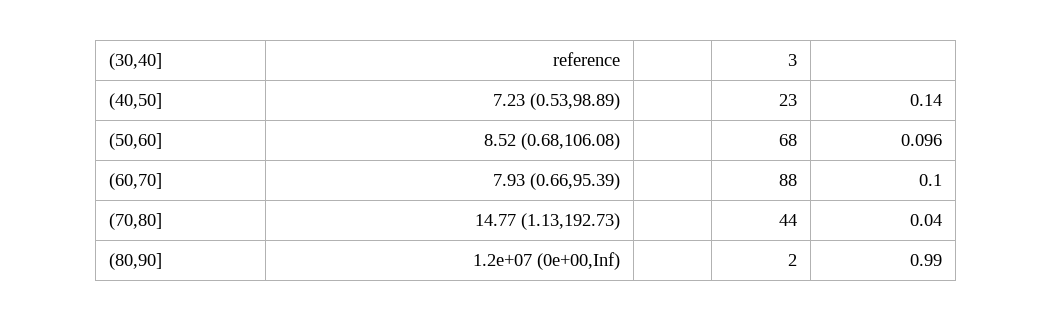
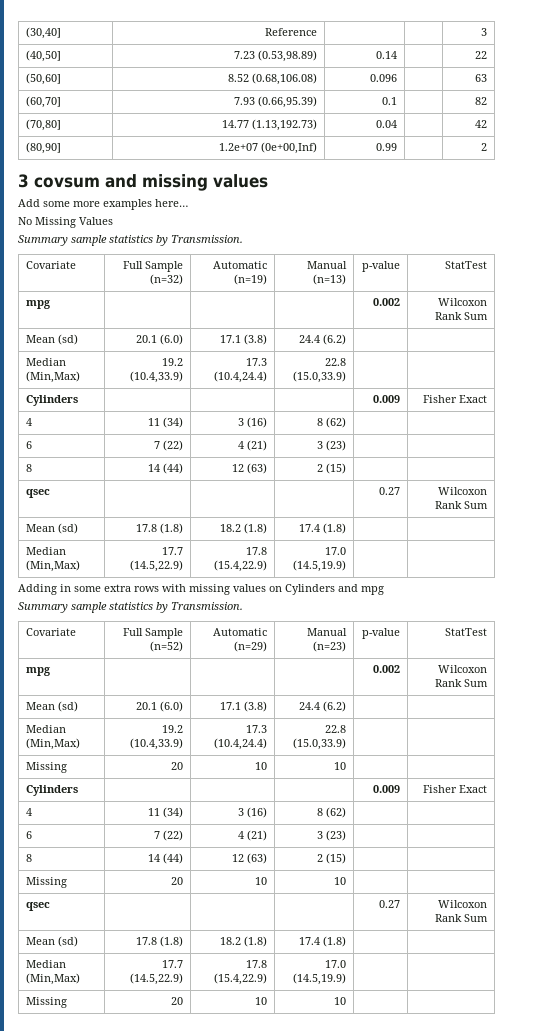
[552,52,620,66] [787,54,797,66] reference | | 3 | -> [265,28,318,36] [481,28,488,36] Reference | | | 3
[778,94,797,106] [909,94,942,106] | 23 | 0.14 -> [376,51,398,59] [475,51,488,59] 0.14 | | 22
[778,134,797,146] [900,134,942,146] | 68 | 0.096 -> [370,74,398,82] [475,74,488,82] 0.096 | | 63
[778,174,797,186] [918,174,942,186] | 88 | 0.1 -> [382,97,398,105] [475,97,488,105] 0.1 | | 82
[778,214,797,226] [909,214,942,226] | 44 | 0.04 -> [376,120,398,128] [475,120,488,128] 0.04 | | 42
[787,254,797,266] [909,254,942,266] | | 2 | 0.99 -> [376,143,398,151] [481,143,488,151] [18,174,268,191] [18,199,188,210] [18,217,113,228] [18,235,243,246] [25,261,76,269] [123,261,184,272] [150,274,184,285] [213,261,268,269] [234,274,268,285] [307,261,348,269] [313,274,347,285] [362,261,401,272] [445,261,488,269] [25,300,51,309] [373,298,401,306] [438,298,488,306] [435,312,489,320] [25,334,78,345] [136,334,184,345] [220,334,268,345] [299,334,347,345] [25,358,66,366] [25,371,80,383] [162,358,184,366] [130,371,184,383] [246,358,268,366] [214,371,268,383] [325,358,347,366] [293,371,347,383] [25,395,78,406] [373,395,401,403] [423,395,488,403] [25,418,32,426] [148,417,184,428] [238,417,268,428] [317,417,347,428] [25,441,32,449] [154,440,184,451] [238,440,268,451] [317,440,347,451] [25,464,32,472] [148,463,184,474] [232,463,268,474] [317,463,347,474] [25,489,50,498] [379,487,401,495] [438,487,488,495] [435,501,489,509] [25,523,78,534] [136,523,184,534] [220,523,268,534] [299,523,347,534] [25,547,66,555] [25,560,80,572] [162,547,184,555] [130,560,184,572] [246,547,268,555] [214,560,268,572] [325,547,347,555] [293,560,347,572] [18,584,384,595] [18,602,243,613] [25,628,76,636] [123,628,184,639] [150,641,184,652] [213,628,268,636] [234,641,268,652] [307,628,348,636] [313,641,347,652] [362,628,401,639] [445,628,488,636] [25,667,51,676] [373,665,401,673] [438,665,488,673] [435,679,489,687] [25,701,78,712] [136,701,184,712] [220,701,268,712] [299,701,347,712] [25,725,66,733] [25,738,80,750] [162,725,184,733] [130,738,184,750] [246,725,268,733] [214,738,268,750] [325,725,347,733] [293,738,347,750] [25,762,67,773] [171,762,184,770] [255,762,268,770] [334,762,347,770] [25,785,78,796] [373,785,401,793] [423,785,488,793] [25,808,32,816] [148,807,184,818] [238,807,268,818] [317,807,347,818] [25,831,32,839] [154,830,184,841] [238,830,268,841] [317,830,347,841] [25,854,32,862] [148,853,184,864] [232,853,268,864] [317,853,347,864] [25,877,67,888] [171,877,184,885] [255,877,268,885] [334,877,347,885] [25,902,50,911] [379,900,401,908] [438,900,488,908] [435,914,489,922] [25,936,78,947] [136,936,184,947] [220,936,268,947] [299,936,347,947] [25,960,66,968] [25,973,80,985] [162,960,184,968] [130,973,184,985] [246,960,268,968] [214,973,268,985] [325,960,347,968] [293,973,347,985] [25,997,67,1008] [171,997,184,1005] [255,997,268,1005] [334,997,347,1005] | 0.99 | | 2 // 3 covsum and missing values // Add some more examples here… // No Missing Values // Summary sample statistics by Transmission. // Covariate | Full Sample (n=32) | Automatic (n=19) | Manual (n=13) | p-value | StatTest // mpg | | | | 0.002 | Wilcoxon Rank Sum // Mean (sd) | 20.1 (6.0) | 17.1 (3.8) | 24.4 (6.2) | | // Median (Min,Max) | 19.2 (10.4,33.9) | 17.3 (10.4,24.4) | 22.8 (15.0,33.9) | | // Cylinders | | | | 0.009 | Fisher Exact // 4 | 11 (34) | 3 (16) | 8 (62) | | // 6 | 7 (22) | 4 (21) | 3 (23) | | // 8 | 14 (44) | 12 (63) | 2 (15) | | // qsec | | | | 0.27 | Wilcoxon Rank Sum // Mean (sd) | 17.8 (1.8) | 18.2 (1.8) | 17.4 (1.8) | | // Median (Min,Max) | 17.7 (14.5,22.9) | 17.8 (15.4,22.9) | 17.0 (14.5,19.9) | | // Adding in some extra rows with missing values on Cylinders and mpg // Summary sample statistics by Transmission. // Covariate | Full Sample (n=52) | Automatic (n=29) | Manual (n=23) | p-value | StatTest // mpg | | | | 0.002 | Wilcoxon Rank Sum // Mean (sd) | 20.1 (6.0) | 17.1 (3.8) | 24.4 (6.2) | | // Median (Min,Max) | 19.2 (10.4,33.9) | 17.3 (10.4,24.4) | 22.8 (15.0,33.9) | | // Missing | 20 | 10 | 10 | | // Cylinders | | | | 0.009 | Fisher Exact // 4 | 11 (34) | 3 (16) | 8 (62) | | // 6 | 7 (22) | 4 (21) | 3 (23) | | // 8 | 14 (44) | 12 (63) | 2 (15) | | // Missing | 20 | 10 | 10 | | // qsec | | | | 0.27 | Wilcoxon Rank Sum // Mean (sd) | 17.8 (1.8) | 18.2 (1.8) | 17.4 (1.8) | | // Median (Min,Max) | 17.7 (14.5,22.9) | 17.8 (15.4,22.9) | 17.0 (14.5,19.9) | | // Missing | 20 | 10 | 10 | |

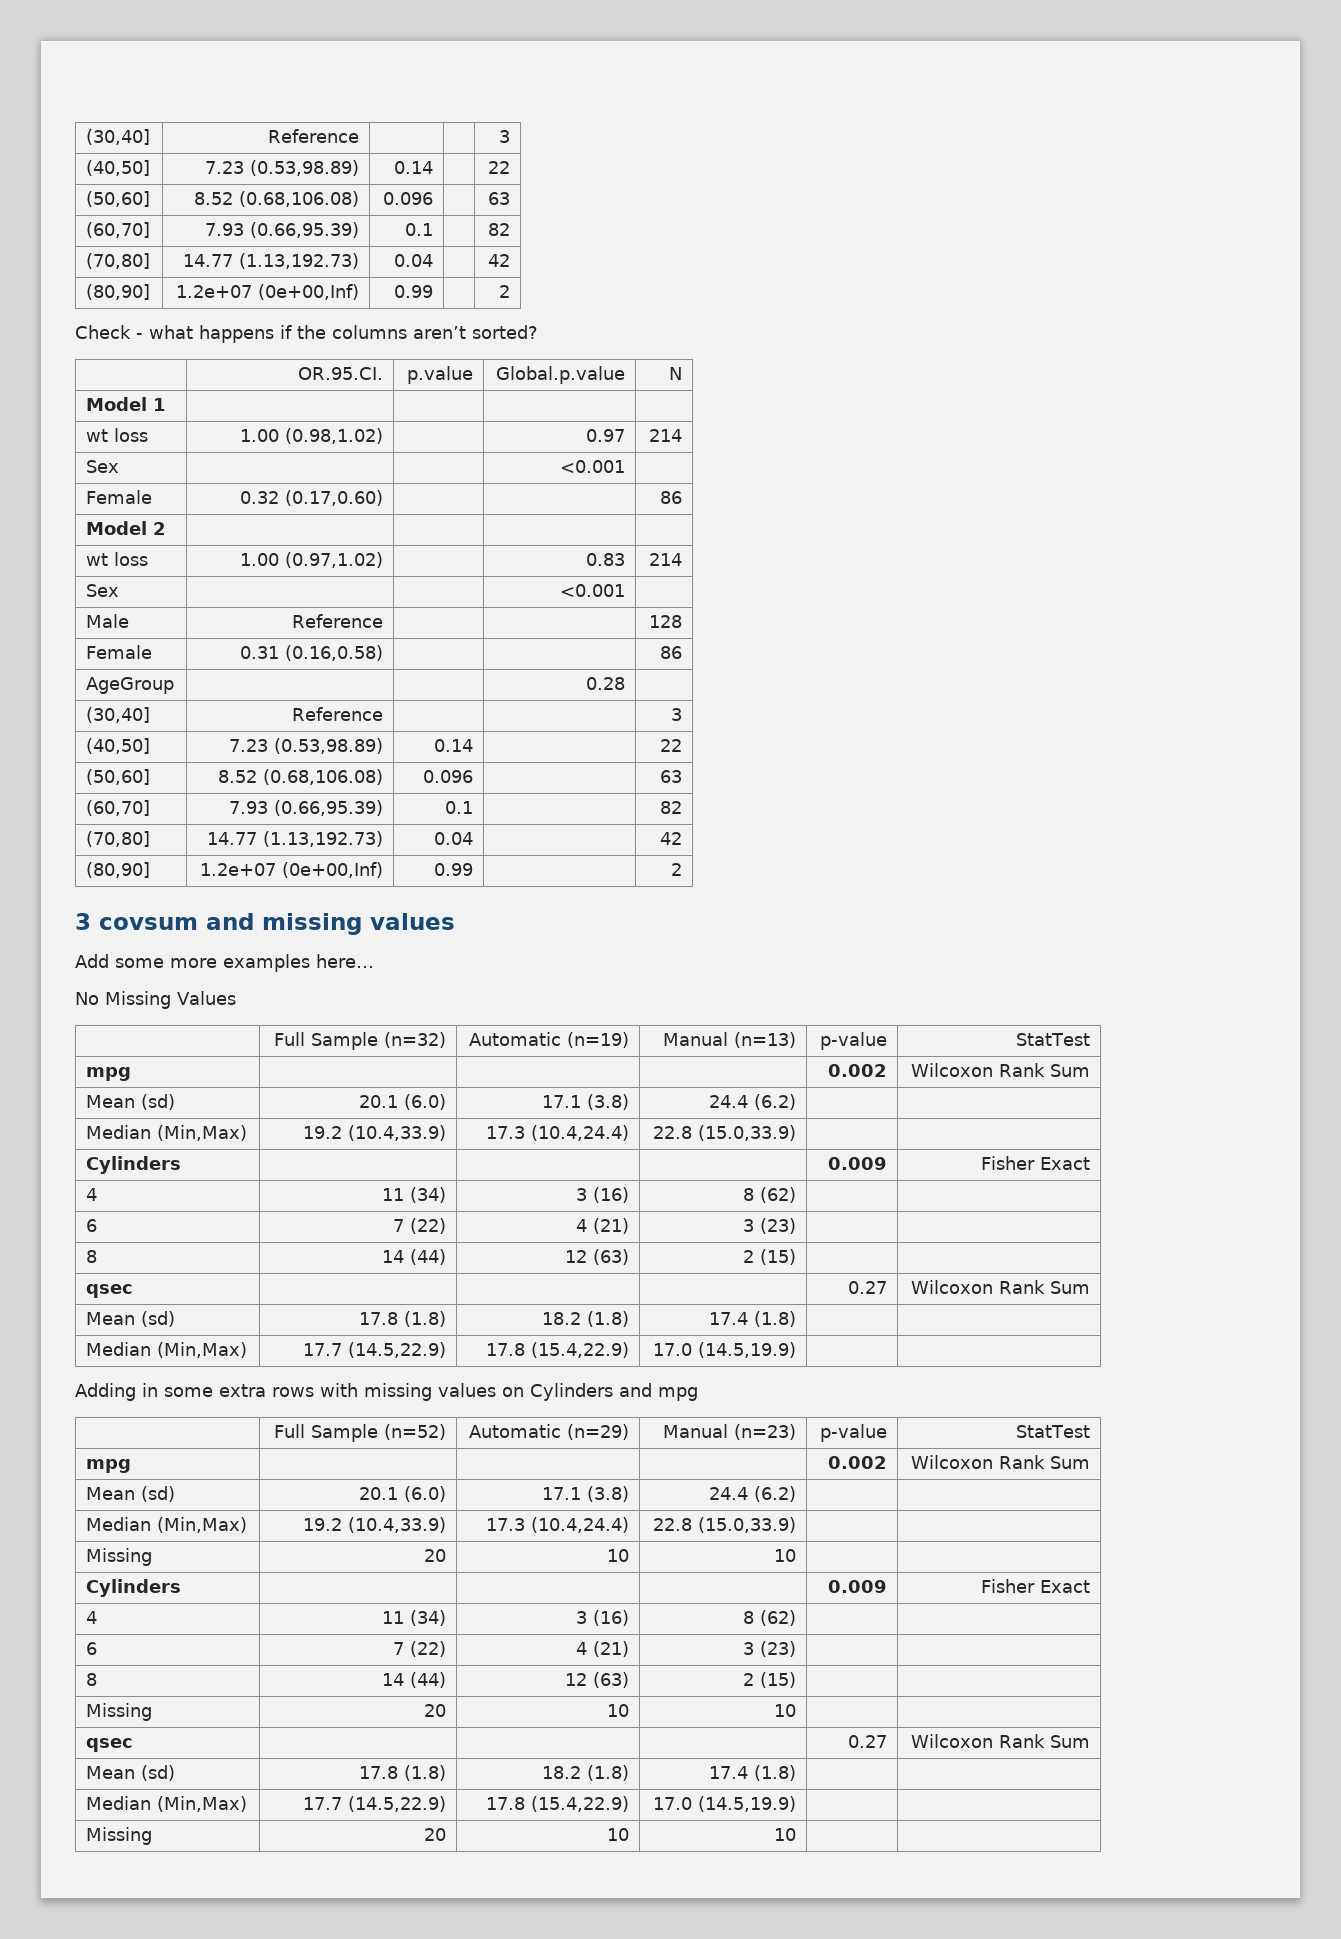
(488, 147) none -> [75,325,538,343] [297,367,383,380] [406,366,473,384] [495,366,625,384] [668,367,682,380] [86,397,167,411] [86,428,149,442] [239,428,383,444] [585,429,625,442] [648,429,682,442] [86,460,120,473] [559,460,625,473] [86,490,153,504] [239,490,383,506] [659,491,682,504] [86,521,167,535] [86,552,149,566] [239,552,383,568] [585,553,625,566] [648,553,682,566] [86,584,120,597] [559,584,625,597] [86,614,130,628] [291,614,383,628] [648,615,682,628] [86,645,153,659] [239,645,383,661] [659,646,682,659] [86,677,175,694] [585,677,625,690] [86,707,151,723] [291,707,383,721] [670,708,682,721] [86,738,151,754] [228,738,383,754] [433,739,473,752] [659,739,682,752] [86,769,151,785] [217,769,383,785] [422,770,473,783] [659,770,682,783] [86,800,151,816] [228,800,383,816] [444,801,473,814] [659,801,682,814] [86,831,151,847] [206,831,383,847] [433,832,473,845] [659,832,682,845] [86,862,151,878] [199,862,383,878] [433,863,473,876] [670,863,682,876] // Check - what happens if the columns aren’t sorted? // | OR.95.CI. | p.value | Global.p.value | N // Model 1 | | | | // wt loss | 1.00 (0.98,1.02) | | 0.97 | 214 // Sex | | | <0.001 | // Female | 0.32 (0.17,0.60) | | | 86 // Model 2 | | | | // wt loss | 1.00 (0.97,1.02) | | 0.83 | 214 // Sex | | | <0.001 | // Male | Reference | | | 128 // Female | 0.31 (0.16,0.58) | | | 86 // AgeGroup | | | 0.28 | // (30,40] | Reference | | | 3 // (40,50] | 7.23 (0.53,98.89) | 0.14 | | 22 // (50,60] | 8.52 (0.68,106.08) | 0.096 | | 63 // (60,70] | 7.93 (0.66,95.39) | 0.1 | | 82 // (70,80] | 14.77 (1.13,192.73) | 0.04 | | 42 // (80,90] | 1.2e+07 (0e+00,Inf) | 0.99 | | 2
[18,235,243,246] [25,261,76,269] // Summary sample statistics by Transmission. // Covariate -> (236, 998) //
[18,602,243,613] [25,628,76,636] // Summary sample statistics by Transmission. // Covariate -> (698, 1394) //

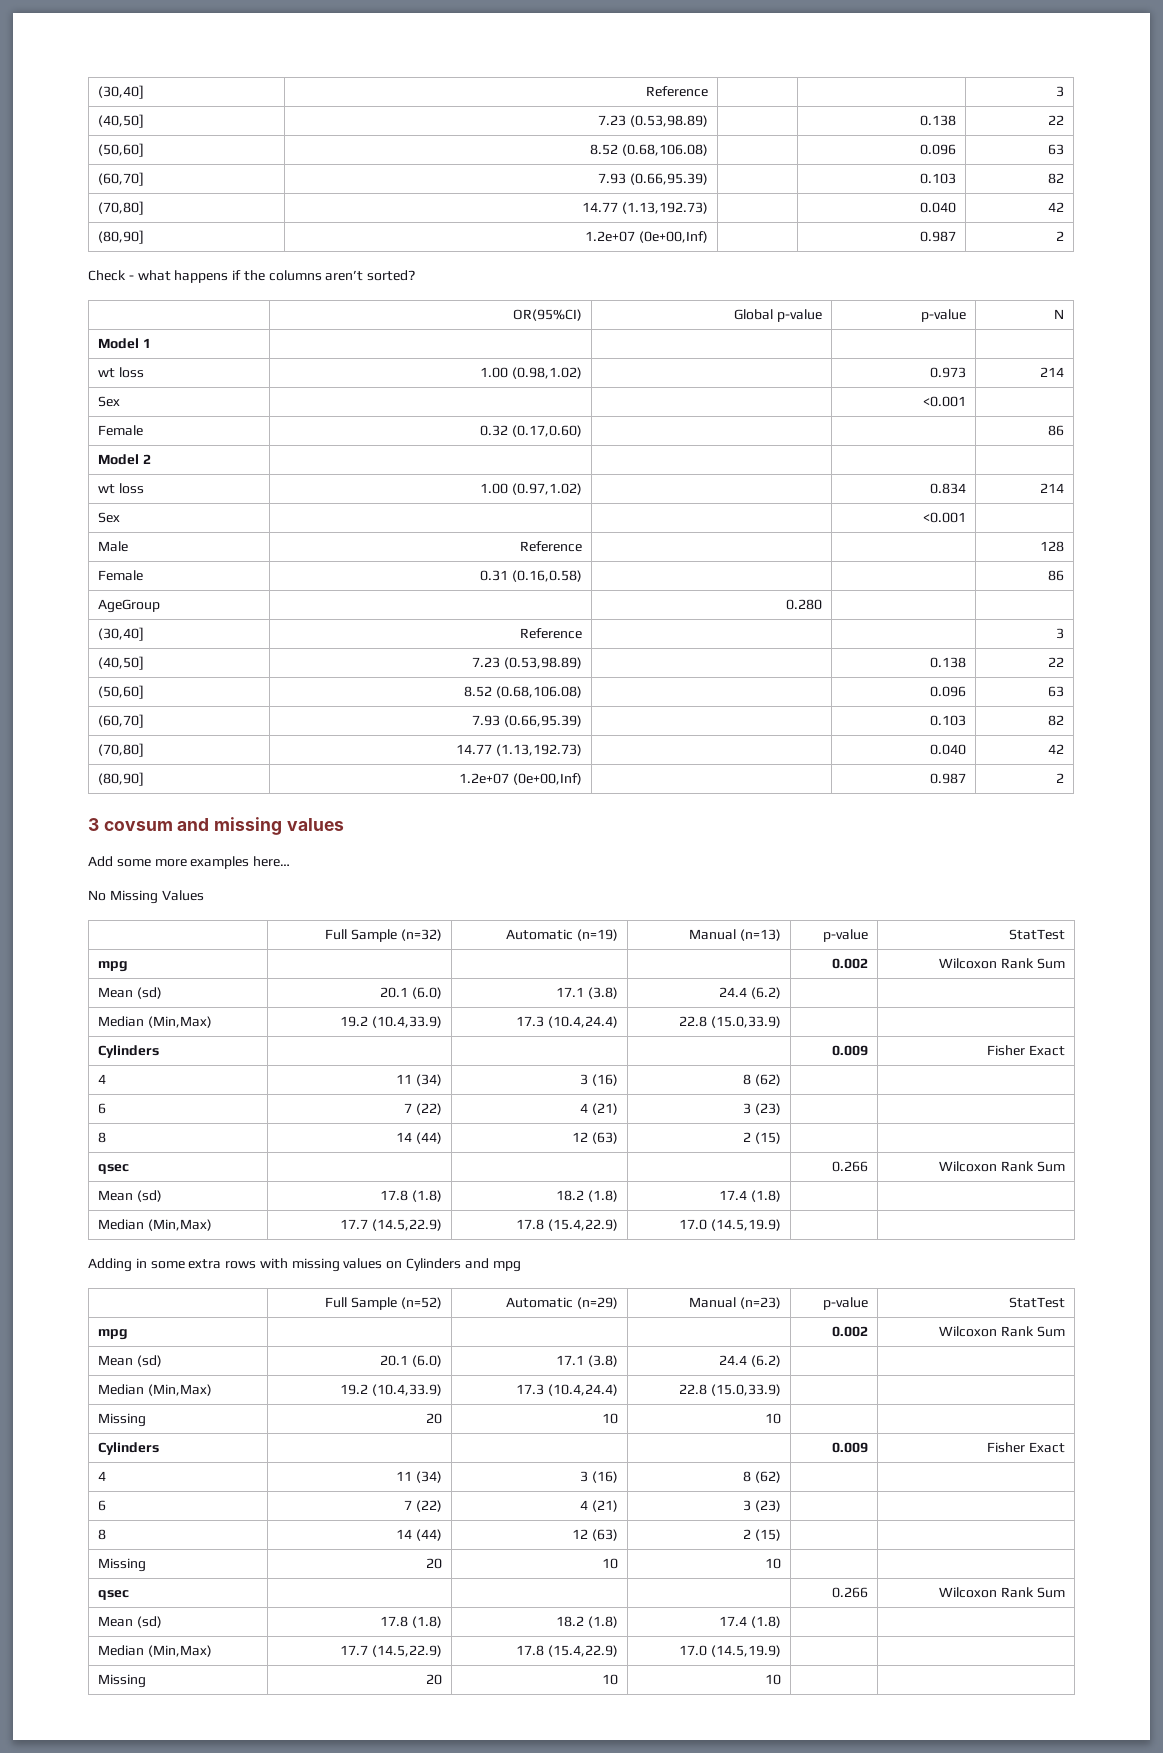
[86,129,151,145] [267,129,359,143] [498,130,510,143] [86,160,151,176] [204,160,359,176] [393,161,433,174] [487,161,510,174] [86,191,151,207] [193,191,359,207] [382,192,433,205] [487,192,510,205] [86,222,151,238] [204,222,359,238] [404,223,433,236] [487,223,510,236] [86,253,151,269] [182,253,359,269] [393,254,433,267] [487,254,510,267] [86,284,151,300] [175,284,359,300] [393,285,433,298] (30,40] | Reference | | | 3 // (40,50] | 7.23 (0.53,98.89) | 0.14 | | 22 // (50,60] | 8.52 (0.68,106.08) | 0.096 | | 63 // (60,70] | 7.93 (0.66,95.39) | 0.1 | | 82 // (70,80] | 14.77 (1.13,192.73) | 0.04 | | 42 // (80,90] | 1.2e+07 (0e+00,Inf) | 0.99 | -> [98,85,145,99] [645,86,708,97] [1055,86,1064,97] [98,114,145,128] [598,115,708,127] [919,115,956,126] [1047,115,1064,125] [98,143,145,157] [590,144,708,156] [919,144,956,155] [1047,144,1064,155] [98,172,145,186] [598,173,708,185] [919,173,956,184] [1047,173,1064,184] [98,201,145,215] [582,202,708,214] [919,202,956,213] [1047,202,1064,212] [98,230,145,244] [585,231,708,243] [919,231,956,242] (30,40] | Reference | | | 3 // (40,50] | 7.23 (0.53,98.89) | | 0.138 | 22 // (50,60] | 8.52 (0.68,106.08) | | 0.096 | 63 // (60,70] | 7.93 (0.66,95.39) | | 0.103 | 82 // (70,80] | 14.77 (1.13,192.73) | | 0.040 | 42 // (80,90] | 1.2e+07 (0e+00,Inf) | | 0.987
[297,367,383,380] [406,366,473,384] [495,366,625,384] OR.95.CI. | p.value | Global.p.value -> [512,309,582,321] [734,309,822,322] [920,309,966,322] OR(95%CI) | Global p-value | p-value
[585,429,625,442] 0.97 -> [929,367,966,378] 0.973
[585,553,625,566] 0.83 -> [929,483,966,494] 0.834
[585,677,625,690] [86,707,151,723] [291,707,383,721] [670,708,682,721] [86,738,151,754] [228,738,383,754] [433,739,473,752] [659,739,682,752] [86,769,151,785] [217,769,383,785] [422,770,473,783] [659,770,682,783] [86,800,151,816] [228,800,383,816] [444,801,473,814] [659,801,682,814] [86,831,151,847] [206,831,383,847] [433,832,473,845] [659,832,682,845] [86,862,151,878] [199,862,383,878] [433,863,473,876] | 0.28 | // (30,40] | Reference | | | 3 // (40,50] | 7.23 (0.53,98.89) | 0.14 | | 22 // (50,60] | 8.52 (0.68,106.08) | 0.096 | | 63 // (60,70] | 7.93 (0.66,95.39) | 0.1 | | 82 // (70,80] | 14.77 (1.13,192.73) | 0.04 | | 42 // (80,90] | 1.2e+07 (0e+00,Inf) | 0.99 | -> [785,599,822,610] [98,627,145,641] [519,628,582,639] [1055,628,1064,639] [98,656,145,670] [472,657,582,669] [929,657,966,668] [1047,657,1064,667] [98,685,145,699] [464,686,582,698] [929,686,966,697] [1047,686,1064,697] [98,714,145,728] [472,715,582,727] [929,715,966,726] [1047,715,1064,726] [98,743,145,757] [456,744,582,756] [929,744,966,755] [1047,744,1064,754] [98,772,145,786] [459,773,582,785] [929,773,966,784] 0.280 | | // (30,40] | Reference | | | 3 // (40,50] | 7.23 (0.53,98.89) | | 0.138 | 22 // (50,60] | 8.52 (0.68,106.08) | | 0.096 | 63 // (60,70] | 7.93 (0.66,95.39) | | 0.103 | 82 // (70,80] | 14.77 (1.13,192.73) | | 0.040 | 42 // (80,90] | 1.2e+07 (0e+00,Inf) | | 0.987
[847,1281,887,1294] 0.27 -> [831,1161,868,1172] 0.266
[847,1735,887,1748] 0.27 -> [831,1587,868,1598] 0.266

